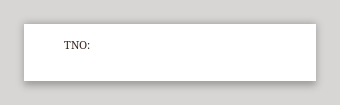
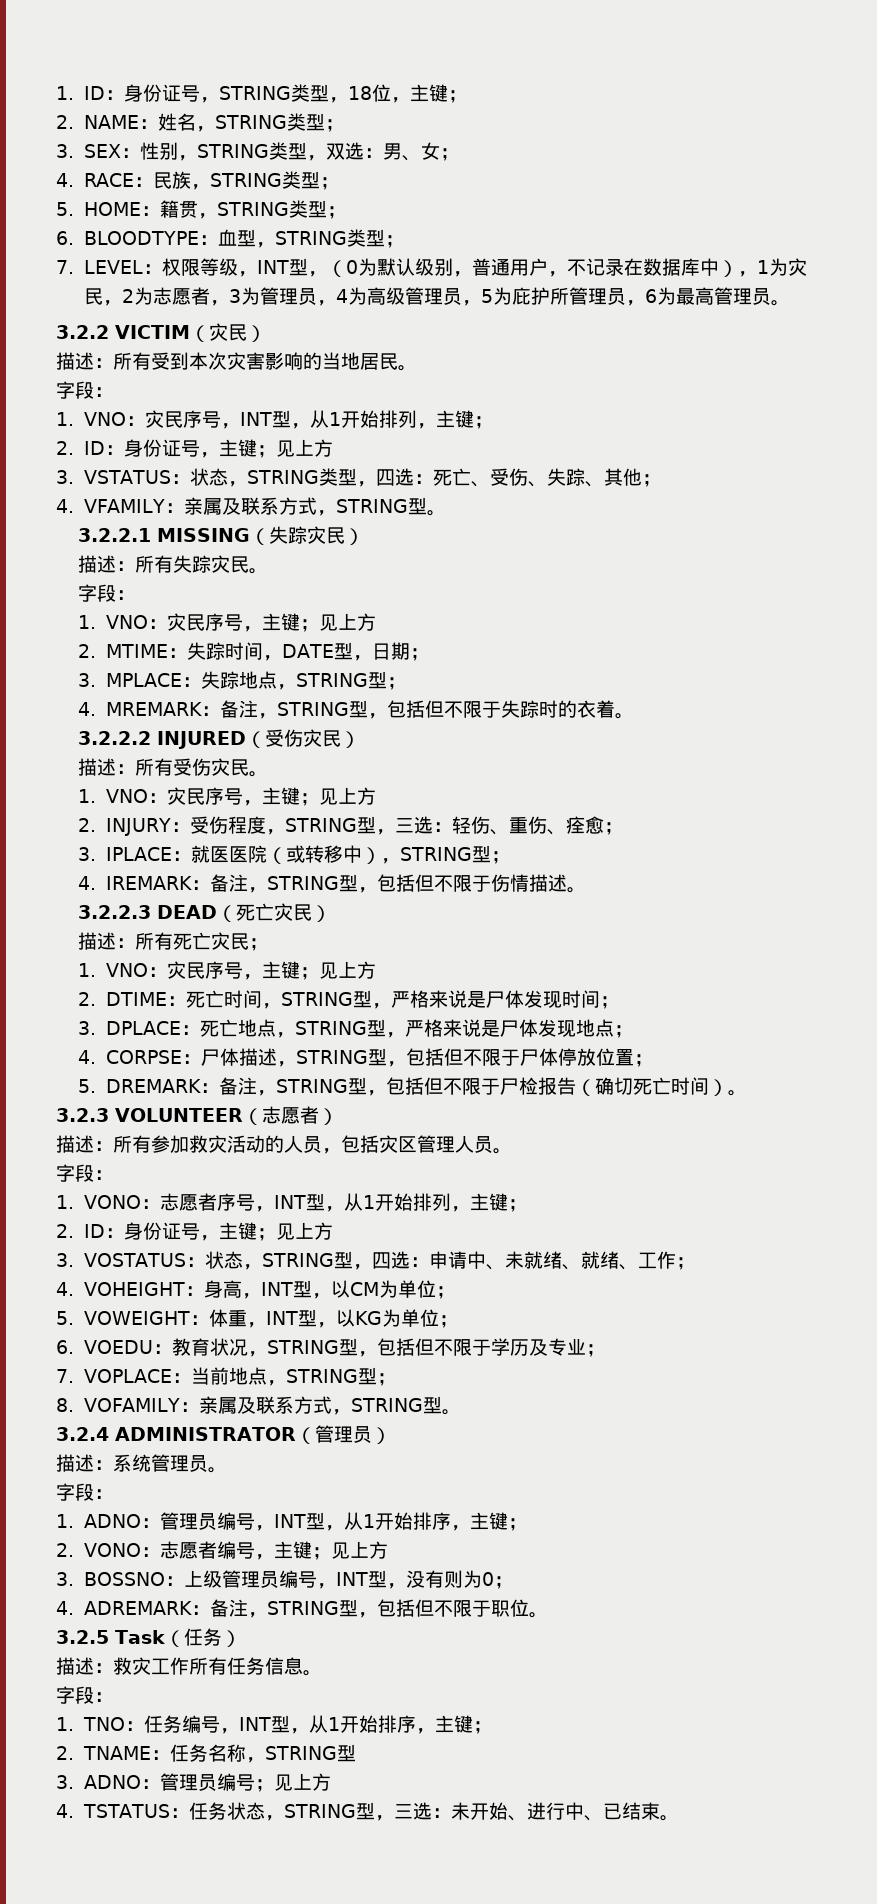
[64,41,90,49] TNO: -> [56,84,467,103] [56,113,344,132] [56,142,459,161] [56,171,340,190] [56,200,346,219] [56,229,405,248] [56,258,807,277] [83,287,790,306] [56,323,266,342] [56,352,417,371] [56,381,113,399] [56,410,493,429] [56,439,333,458] [56,468,662,487] [56,497,447,516] [78,526,365,545] [78,555,269,574] [78,584,136,602] [78,613,376,632] [78,642,429,661] [78,671,406,690] [78,700,634,719] [78,729,361,749] [78,758,269,777] [78,787,376,806] [78,816,623,836] [78,845,510,864] [78,874,586,893] [78,903,332,922] [78,932,269,951] [78,961,376,980] [78,990,619,1009] [78,1019,633,1038] [78,1048,653,1067] [78,1077,747,1096] [56,1106,338,1125] [56,1135,512,1154] [56,1164,113,1182] [56,1193,527,1212] [56,1222,333,1241] [56,1251,696,1270] [56,1280,455,1299] [56,1309,458,1328] [56,1338,605,1357] [56,1367,396,1386] [56,1396,462,1415] [56,1425,391,1444] [56,1454,227,1473] [56,1483,113,1501] [56,1512,527,1531] [56,1541,388,1560] [56,1570,513,1589] [56,1599,548,1618] [56,1628,241,1647] [56,1657,322,1676] [56,1686,113,1704] [56,1715,492,1734] [56,1744,356,1763] [56,1773,331,1792] [56,1802,680,1821] 1. ID：身份证号，STRING类型，18位，主键； // 2. NAME：姓名，STRING类型； // 3. SEX：性别，STRING类型，双选：男、女； // 4. RACE：民族，STRING类型； // 5. HOME：籍贯，STRING类型； // 6. BLOODTYPE：血型，STRING类型； // 7. LEVEL：权限等级，INT型，（0为默认级别，普通用户，不记录在数据库中），1为灾民，2为志愿者，3为管理员，4为高级管理员，5为庇护所管理员，6为最高管理员。 // 3.2.2 VICTIM（灾民） // 描述：所有受到本次灾害影响的当地居民。 // 字段： // 1. VNO：灾民序号，INT型，从1开始排列，主键； // 2. ID：身份证号，主键；见上方 // 3. VSTATUS：状态，STRING类型，四选：死亡、受伤、失踪、其他； // 4. VFAMILY：亲属及联系方式，STRING型。 // 3.2.2.1 MISSING（失踪灾民） // 描述：所有失踪灾民。 // 字段： // 1. VNO：灾民序号，主键；见上方 // 2. MTIME：失踪时间，DATE型，日期； // 3. MPLACE：失踪地点，STRING型； // 4. MREMARK：备注，STRING型，包括但不限于失踪时的衣着。 // 3.2.2.2 INJURED（受伤灾民） // 描述：所有受伤灾民。 // 1. VNO：灾民序号，主键；见上方 // 2. INJURY：受伤程度，STRING型，三选：轻伤、重伤、痊愈； // 3. IPLACE：就医医院（或转移中），STRING型； // 4. IREMARK：备注，STRING型，包括但不限于伤情描述。 // 3.2.2.3 DEAD（死亡灾民） // 描述：所有死亡灾民； // 1. VNO：灾民序号，主键；见上方 // 2. DTIME：死亡时间，STRING型，严格来说是尸体发现时间； // 3. DPLACE：死亡地点，STRING型，严格来说是尸体发现地点； // 4. CORPSE：尸体描述，STRING型，包括但不限于尸体停放位置； // 5. DREMARK：备注，STRING型，包括但不限于尸检报告（确切死亡时间）。 // 3.2.3 VOLUNTEER（志愿者） // 描述：所有参加救灾活动的人员，包括灾区管理人员。 // 字段： // 1. VONO：志愿者序号，INT型，从1开始排列，主键； // 2. ID：身份证号，主键；见上方 // 3. VOSTATUS：状态，STRING型，四选：申请中、未就绪、就绪、工作； // 4. VOHEIGHT：身高，INT型，以CM为单位； // 5. VOWEIGHT：体重，INT型，以KG为单位； // 6. VOEDU：教育状况，STRING型，包括但不限于学历及专业； // 7. VOPLACE：当前地点，STRING型； // 8. VOFAMILY：亲属及联系方式，STRING型。 // 3.2.4 ADMINISTRATOR（管理员） // 描述：系统管理员。 // 字段： // 1. ADNO：管理员编号，INT型，从1开始排序，主键； // 2. VONO：志愿者编号，主键；见上方 // 3. BOSSNO：上级管理员编号，INT型，没有则为0； // 4. ADREMARK：备注，STRING型，包括但不限于职位。 // 3.2.5 Task（任务） // 描述：救灾工作所有任务信息。 // 字段： // 1. TNO：任务编号，INT型，从1开始排序，主键； // 2. TNAME：任务名称，STRING型 // 3. ADNO：管理员编号；见上方 // 4. TSTATUS：任务状态，STRING型，三选：未开始、进行中、已结束。

